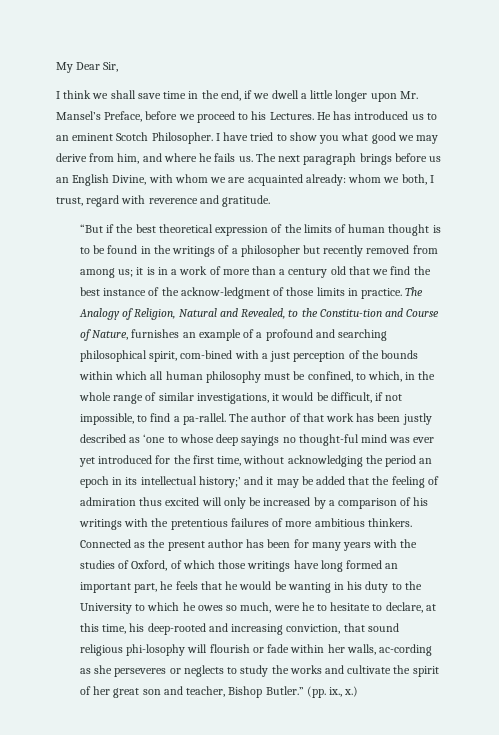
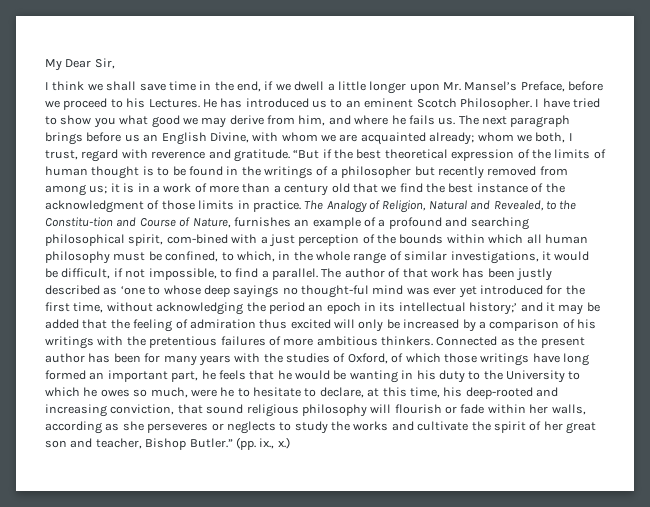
[305,174,346,186] already: -> [429,132,475,145] already;
(271, 201) // -> (290, 155) none
[180,287,270,299] acknow-ledgment -> [45,200,144,213] acknowledgment
[182,413,226,425] pa-rallel. -> [272,268,318,280] parallel.
[126,644,186,656] phi-losophy -> [301,404,367,417] philosophy
[379,644,433,656] ac-cording -> [45,421,102,434] according

